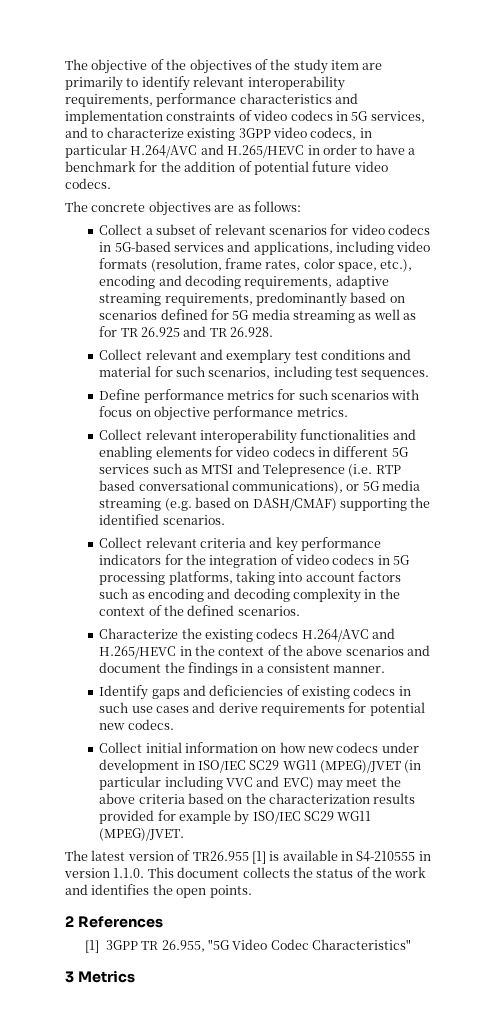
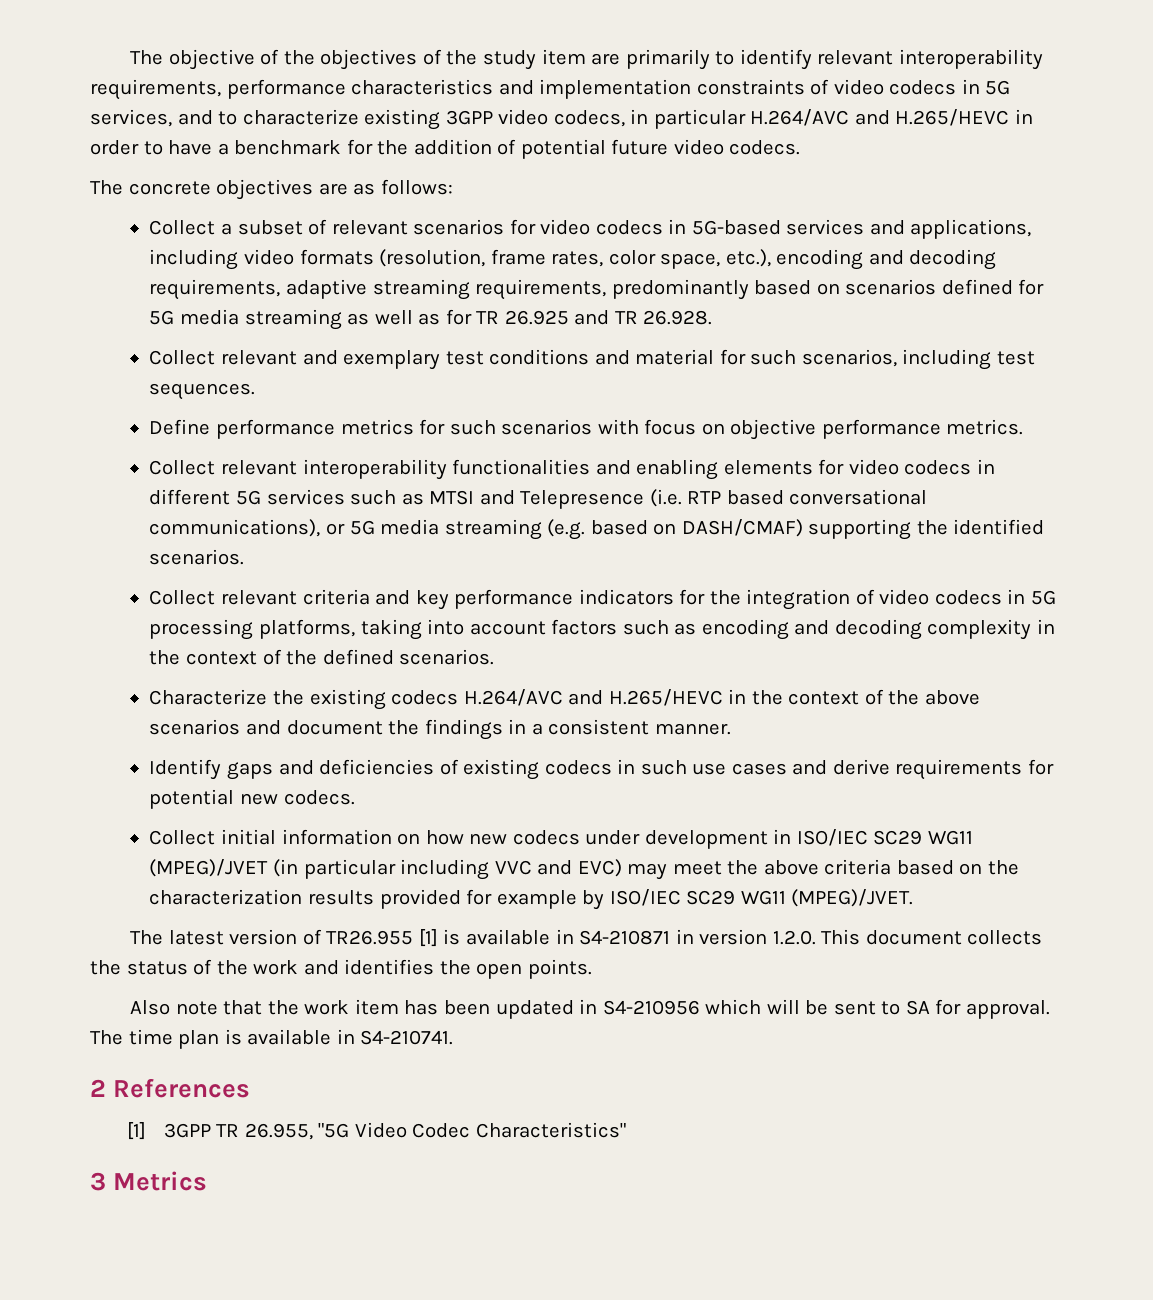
[356,851,416,862] S4-210555 -> [579,930,671,945] S4-210871
[113,868,145,878] 1.1.0. -> [772,930,816,945] 1.2.0.
(252, 891) none -> [130,999,1050,1019] [90,1029,454,1049] // Also note that the work item has been updated in S4-210956 which will be sent to SA for approval. The time plan is available in S4-210741.

